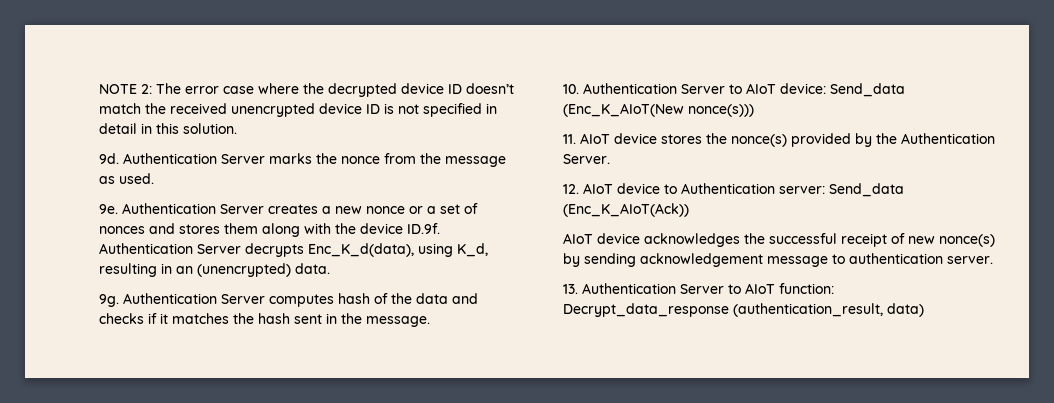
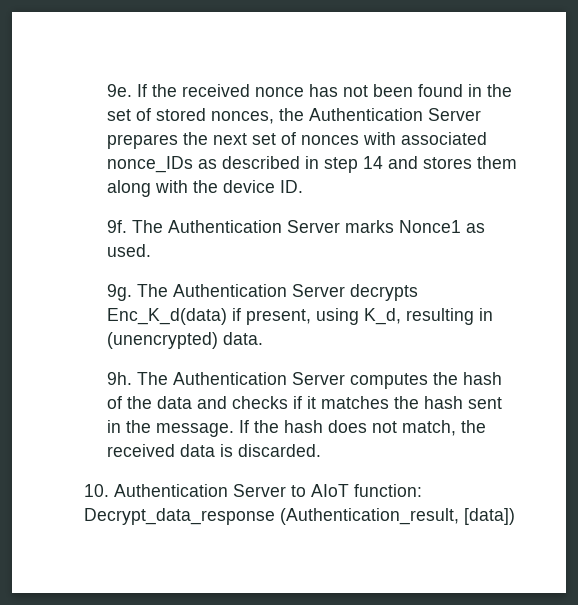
[98,83,514,97] [98,103,497,117] [98,123,237,134] [98,153,506,167] [98,173,154,184] [98,203,478,214] [98,226,145,234] NOTE 2: The error case where the decrypted device ID doesn’t match the received unencrypted device ID is not specified in detail in this solution. // 9d. Authentication Server marks the nonce from the message as used. // 9e. Authentication Server creates a new nonce or a set of nonces -> [106,84,512,97] [106,108,481,124] [106,132,487,149] [106,156,383,173] 9e. If the received nonce has not been found in the set of stored nonces, the Authentication Server prepares the next set of nonces with associated nonce_IDs as described in step 14
[406,223,440,234] [98,243,414,257] ID.9f. Authentication Server decrypts Enc_K_d(data), -> [279,180,303,193] [106,220,485,233] [106,244,151,257] [106,284,418,301] [106,308,311,325] ID. // 9f. The Authentication Server marks Nonce1 as used. // 9g. The Authentication Server decrypts Enc_K_d(data) if present,
[175,266,193,274] an -> (493, 314) none
[98,294,119,307] 9g. -> [106,372,168,385] 9h. The
(334, 300) none -> [432,372,458,385] the
(430, 321) none -> [238,420,486,436] [106,444,321,457] If the hash does not match, the received data is discarded.
[779,83,905,97] [562,103,754,117] [562,133,995,147] [562,154,610,164] [562,183,904,197] [562,203,689,217] [562,233,995,247] [562,253,993,267] [562,283,834,294] [562,303,924,317] device: Send_data (Enc_K_AIoT(New nonce(s))) // 11. AIoT device stores the nonce(s) provided by the Authentication Server. // 12. AIoT device to Authentication server: Send_data (Enc_K_AIoT(Ack)) // AIoT device acknowledges the successful receipt of new nonce(s) by sending acknowledgement message to authentication server. // 13. Authentication Server to AIoT function: Decrypt_data_response (authentication_result, data) -> [353,484,422,497] [83,508,515,525] function: Decrypt_data_response (Authentication_result, [data])

